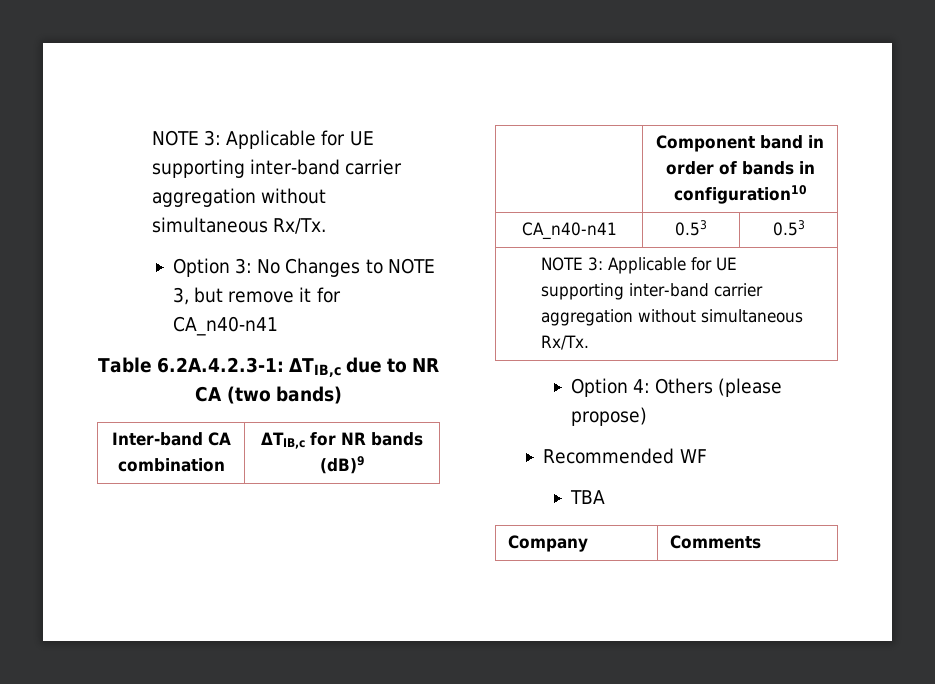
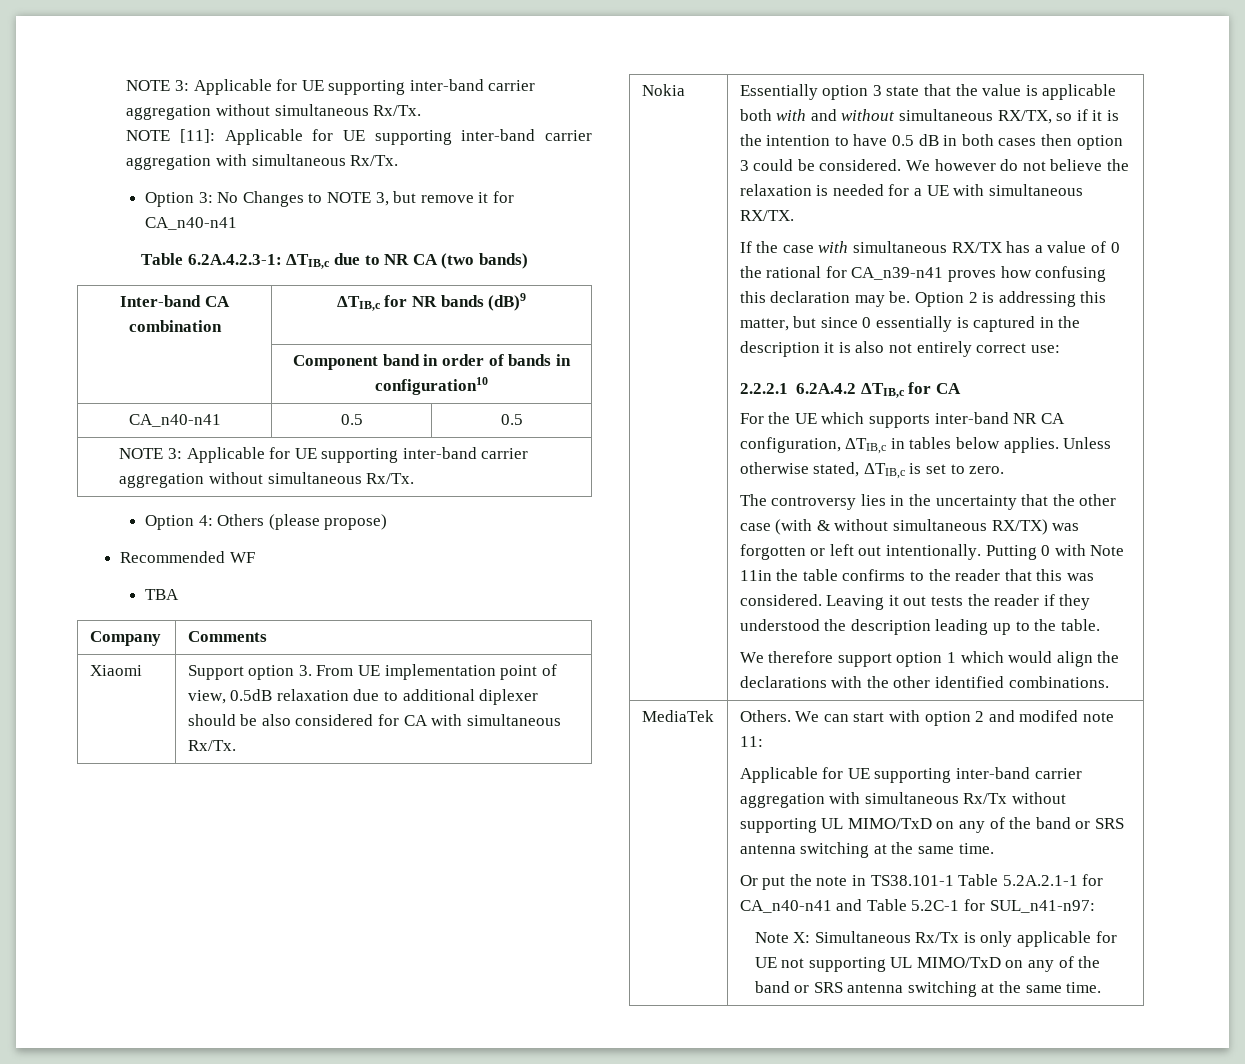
(327, 226) none -> [126,129,592,145] [126,154,399,170] // NOTE [11]: Applicable for UE supporting inter-band carrier aggregation with simultaneous Rx/Tx.
[675,220,707,236] [772,220,805,236] 0.53 | 0.53 -> [340,414,363,425] [500,414,523,425] 0.5 | 0.5
(762, 542) none -> [89,665,142,676] [187,664,557,680] [187,689,539,705] [187,714,561,726] [187,740,236,751] [641,84,685,96] [739,84,1117,100] [739,109,1120,124] [739,134,1123,150] [739,159,1130,171] [739,184,1083,196] [739,210,794,221] [739,241,1120,253] [739,266,1107,282] [739,291,1107,307] [739,316,1081,332] [739,341,1060,357] [739,382,961,398] [739,412,1065,428] [739,437,1112,454] [739,462,1005,479] [739,494,1117,510] [739,519,1080,535] [739,544,1125,560] [739,569,1095,581] [739,594,1091,610] [739,619,1100,635] [739,651,1120,667] [739,676,1109,688] [641,710,714,722] [739,710,1115,726] [739,736,763,747] [739,767,1082,783] [739,792,1067,808] [739,817,1125,833] [739,842,994,858] [739,874,1104,890] [739,899,1095,913] [754,931,1117,947] [754,956,1101,972] [754,981,1102,997] // Xiaomi | Support option 3. From UE implementation point of view, 0.5dB relaxation due to additional diplexer should be also considered for CA with simultaneous Rx/Tx. // Nokia | Essentially option 3 state that the value is applicable both with and without simultaneous RX/TX, so if it is the intention to have 0.5 dB in both cases then option 3 could be considered. We however do not believe the relaxation is needed for a UE with simultaneous RX/TX. // If the case with simultaneous RX/TX has a value of 0 the rational for CA_n39-n41 proves how confusing this declaration may be. Option 2 is addressing this matter, but since 0 essentially is captured in the description it is also not entirely correct use: // 2.2.2.1 6.2A.4.2 ΔTIB,c for CA // For the UE which supports inter-band NR CA configuration, ΔTIB,c in tables below applies. Unless otherwise stated, ΔTIB,c is set to zero. // The controversy lies in the uncertainty that the other case (with & without simultaneous RX/TX) was forgotten or left out intentionally. Putting 0 with Note 11in the table confirms to the reader that this was considered. Leaving it out tests the reader if they understood the description leading up to the table. // We therefore support option 1 which would align the declarations with the other identified combinations. // MediaTek | Others. We can start with option 2 and modifed note 11: // Applicable for UE supporting inter-band carrier aggregation with simultaneous Rx/Tx without supporting UL MIMO/TxD on any of the band or SRS antenna switching at the same time. // Or put the note in TS38.101-1 Table 5.2A.2.1-1 for CA_n40-n41 and Table 5.2C-1 for SUL_n41-n97: // Note X: Simultaneous Rx/Tx is only applicable for UE not supporting UL MIMO/TxD on any of the band or SRS antenna switching at the same time.

